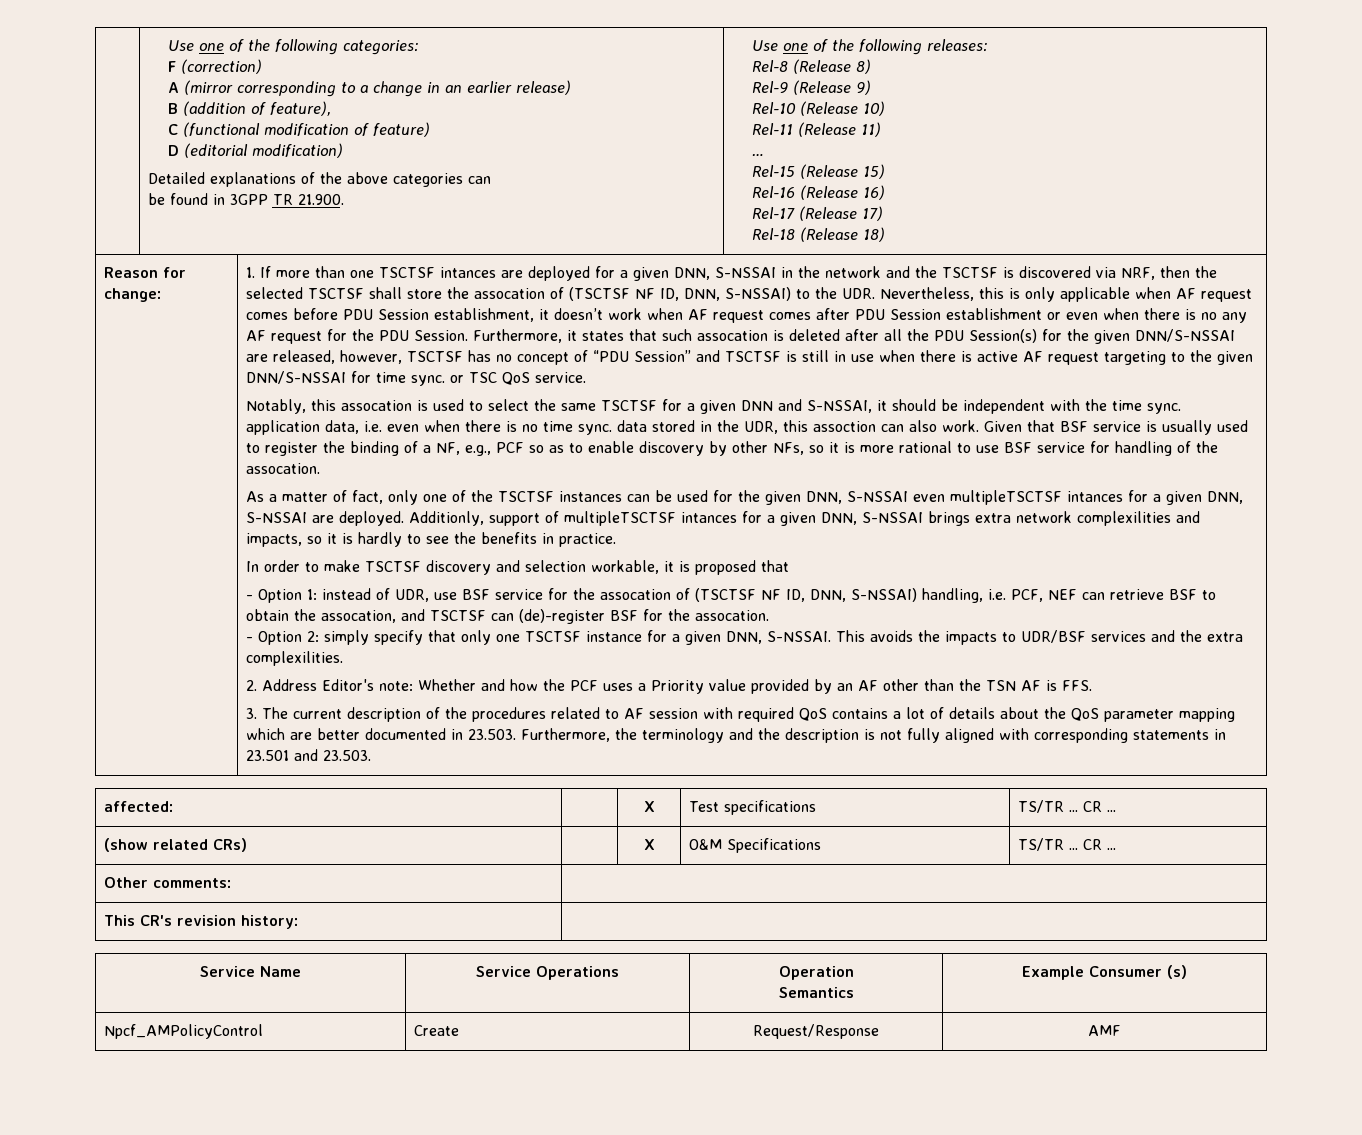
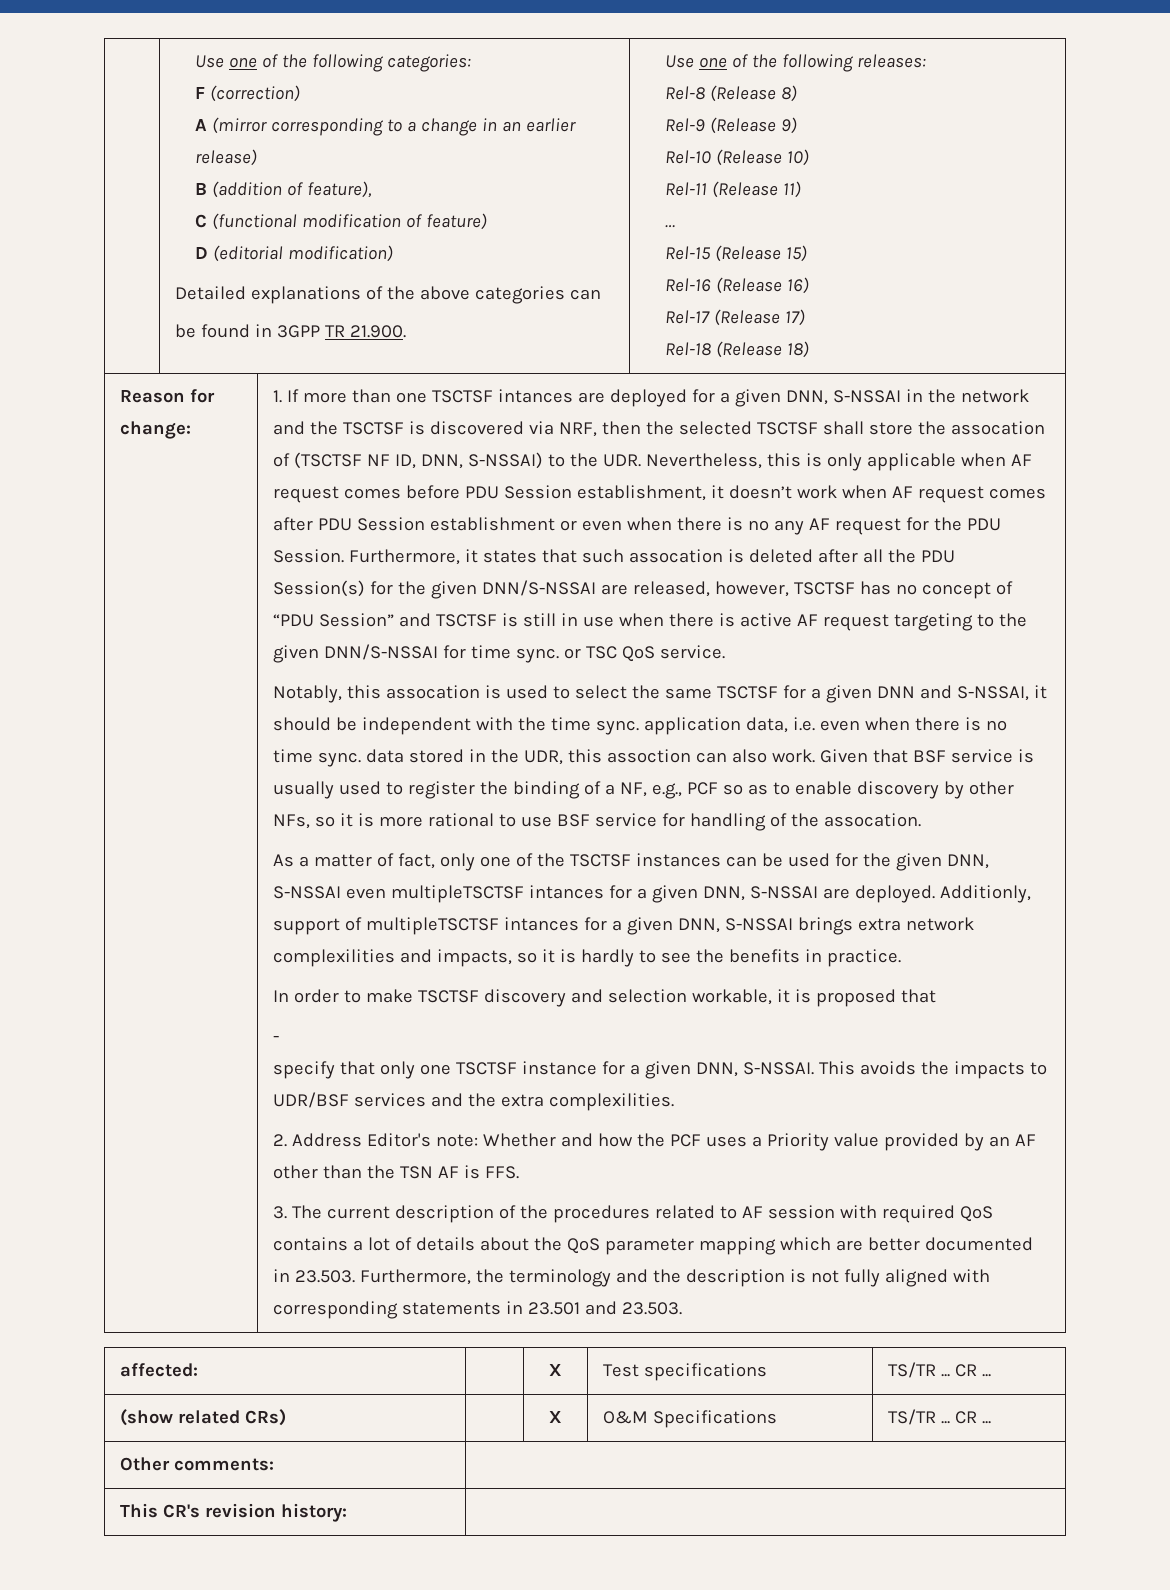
[257,588,1216,603] [245,609,769,624] [245,630,369,645] Option 1: instead of UDR, use BSF service for the assocation of (TSCTSF NF ID, DNN, S-NSSAI) handling, i.e. PCF, NEF can retrieve BSF to obtain the assocation, and TSCTSF can (de)-register BSF for the assocation. // - Option 2: simply -> (280, 1039) //
[200,966,301,977] [475,966,619,980] [778,966,854,980] [778,987,854,998] [1022,965,1187,980] [103,1024,263,1039] [413,1025,459,1036] [753,1024,879,1039] [1088,1025,1121,1036] // Service Name | Service Operations | Operation // Semantics | Example Consumer (s) // Npcf_AMPolicyControl | Create | Request/Response | AMF -> (348, 1512) none

